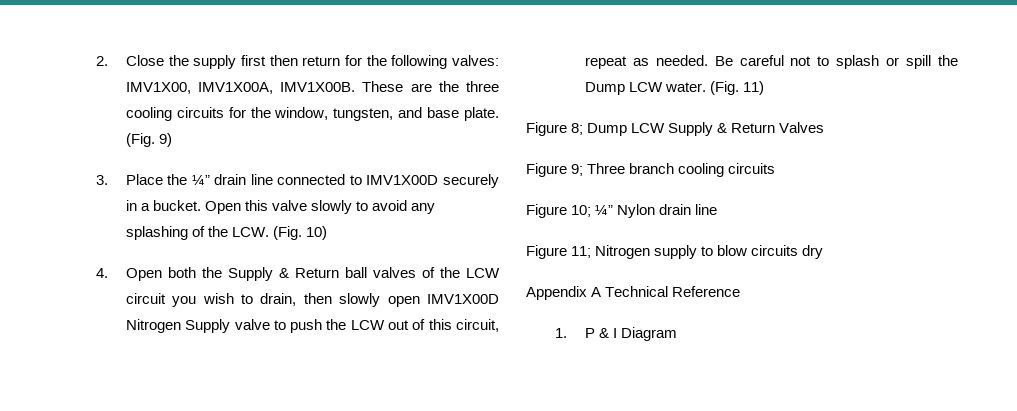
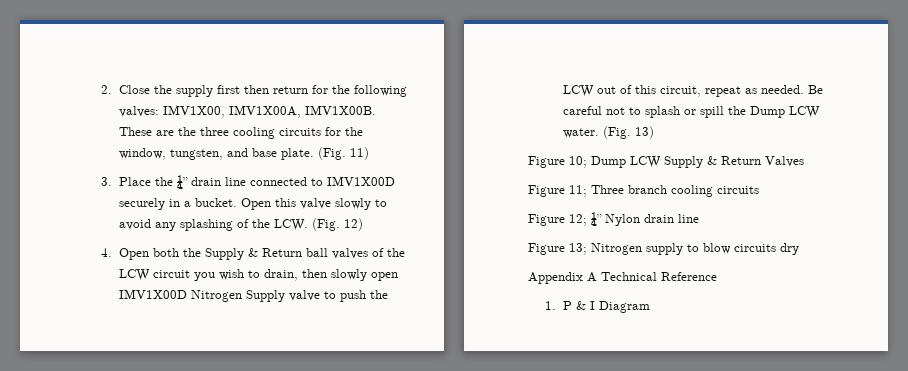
[158,133,172,147] 9) -> [349,147,369,160] 11)
[306,226,328,240] 10) -> [343,218,363,231] 12)
[743,81,765,95] [526,122,584,136] 11) // Figure 8; -> [634,126,654,139] [528,156,587,168] 13) // Figure 10;
[571,164,584,176] 9; -> [569,185,587,197] 11;
[571,205,592,217] 10; -> [569,214,587,226] 12;
[571,246,592,258] 11; -> [569,243,587,255] 13;

